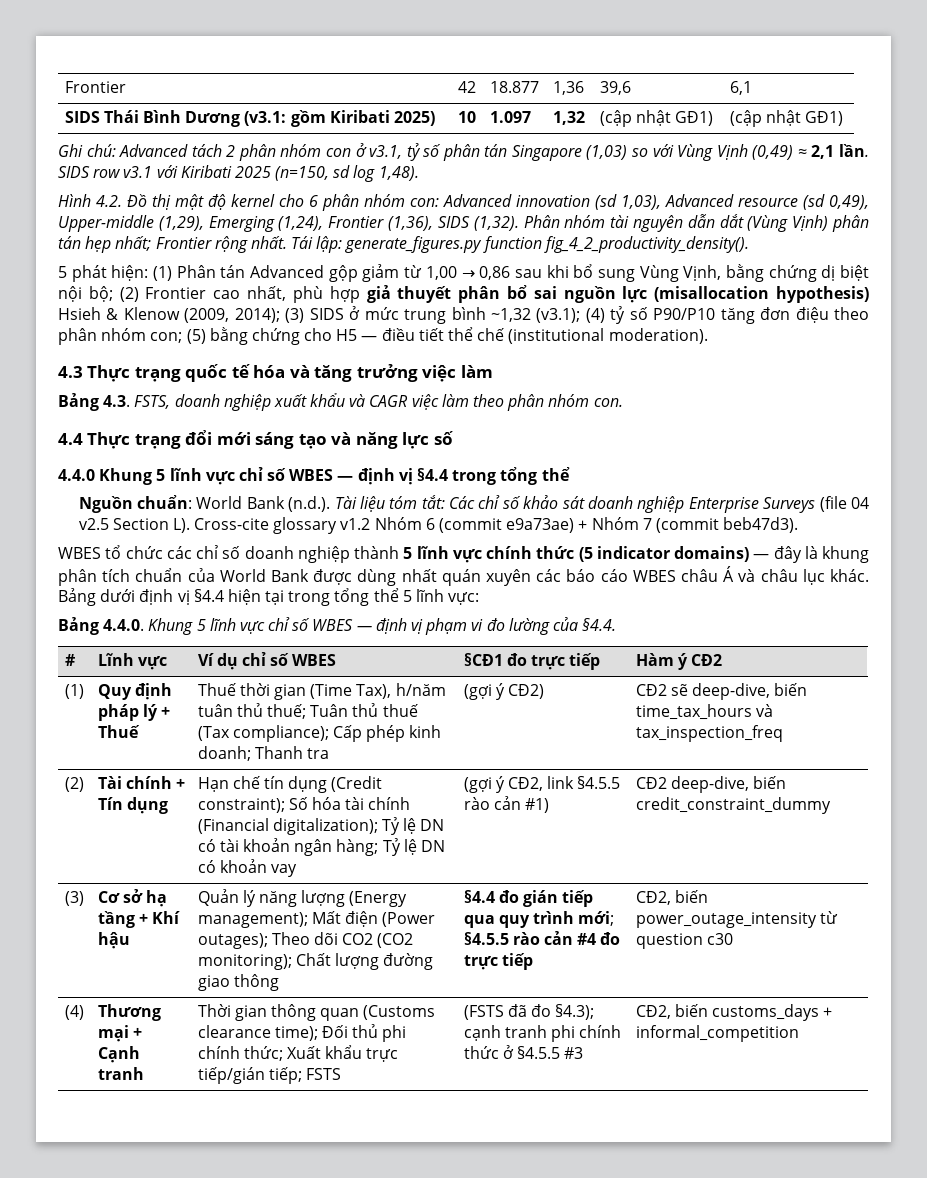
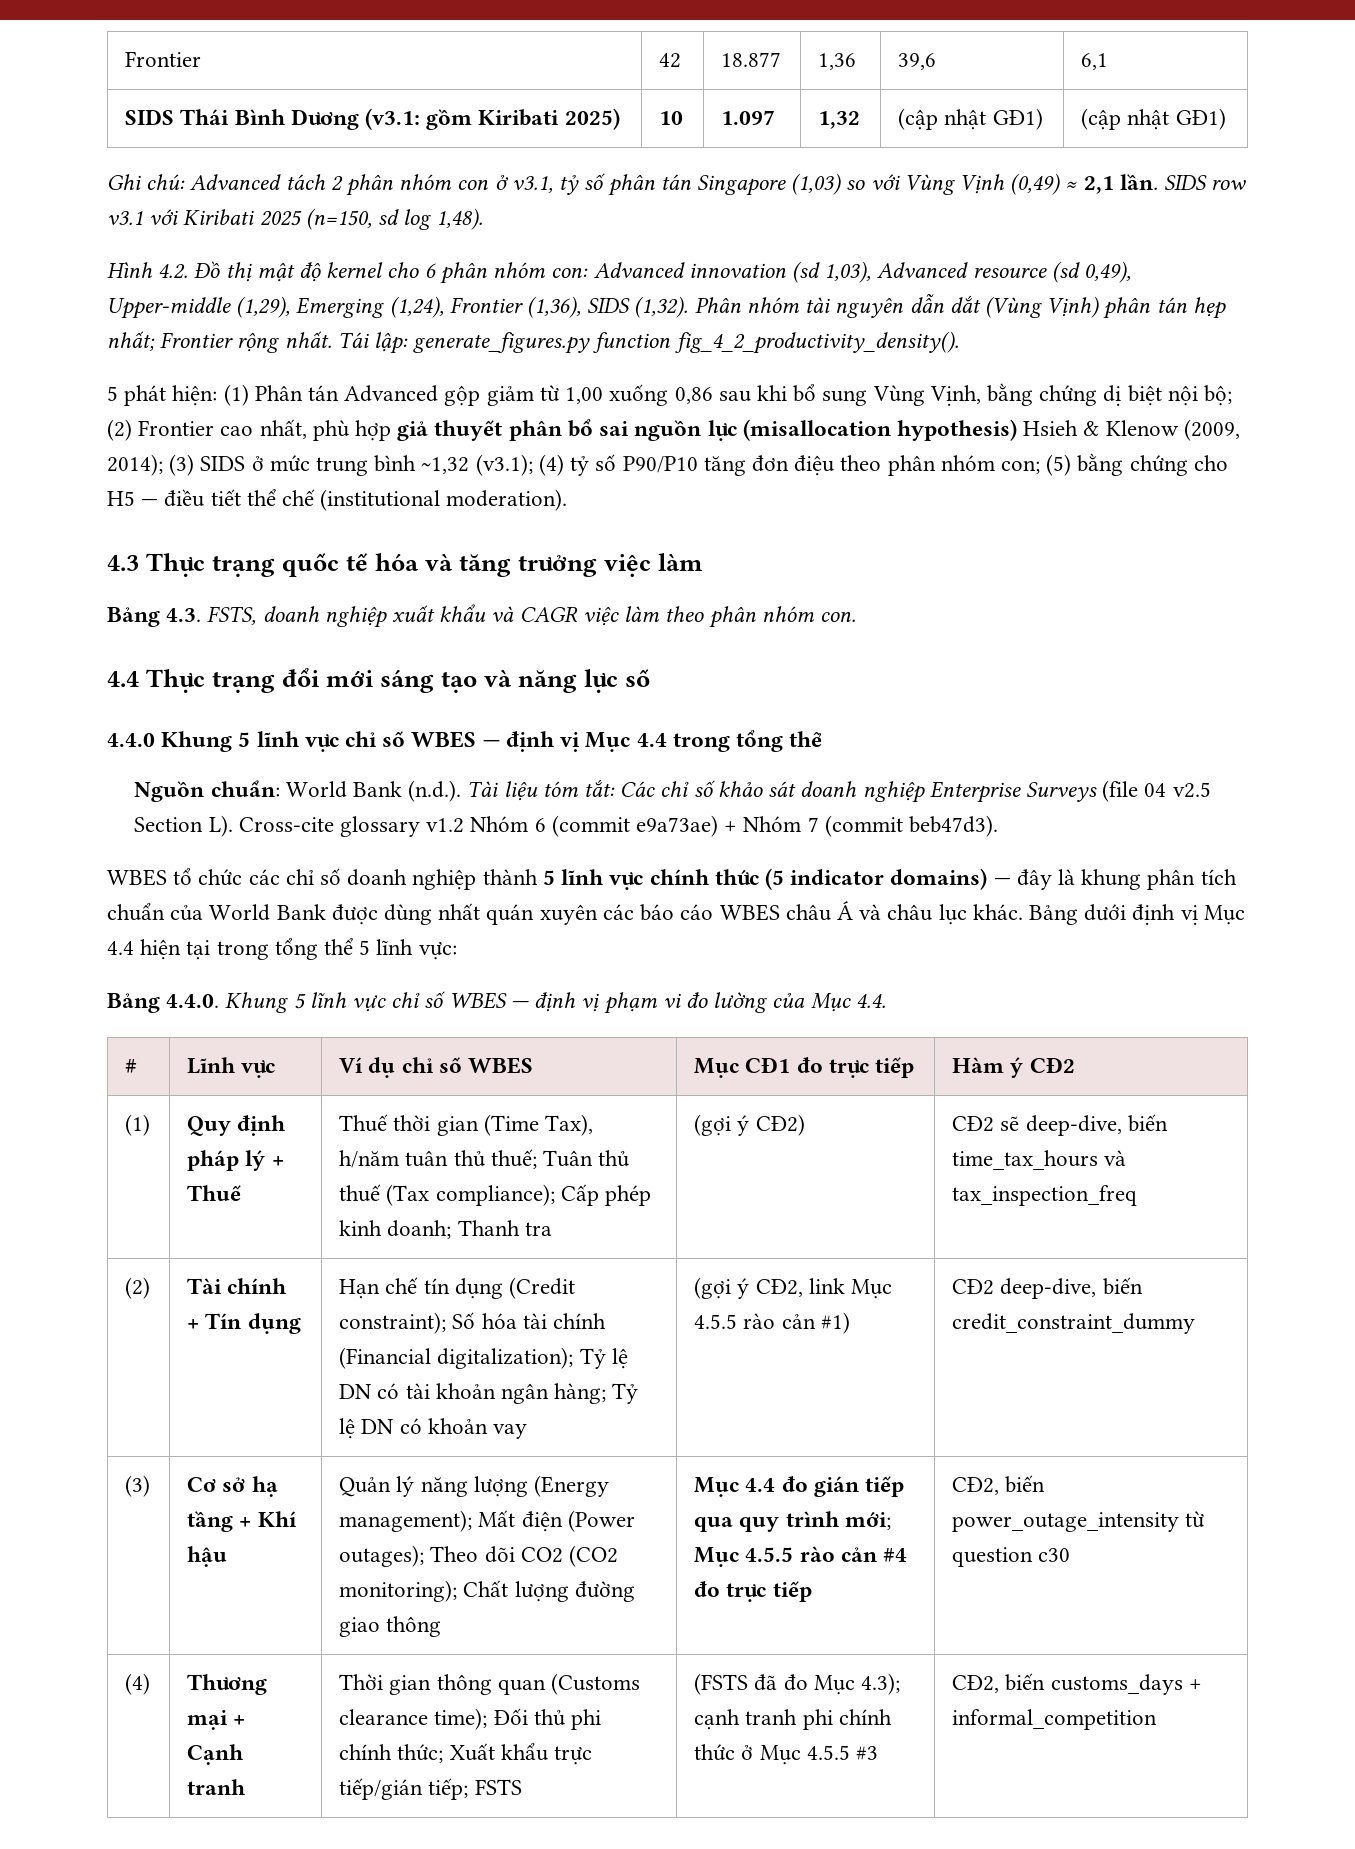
[461,270,475,278] → -> [609,384,669,406] xuống
[417,468,449,481] §4.4 -> [585,732,667,752] Mục 4.4
[193,589,224,602] §4.4 -> [1203,905,1245,925] [107,941,134,955] Mục 4.4
[582,618,617,631] §4.4. -> [810,993,886,1012] Mục 4.4.
[463,653,503,666] §CĐ1 -> [694,1057,791,1078] Mục CĐ1
[577,776,621,789] §4.5.5 -> [851,1279,893,1299] [694,1314,738,1329] Mục 4.5.5
[463,890,495,903] §4.4 -> [694,1477,776,1497] Mục 4.4
[463,932,509,945] §4.5.5 -> [694,1547,794,1567] Mục 4.5.5
[555,1004,595,1020] §4.3); -> [813,1673,901,1695] Mục 4.3);
[517,1046,561,1059] §4.5.5 -> [759,1745,850,1765] Mục 4.5.5

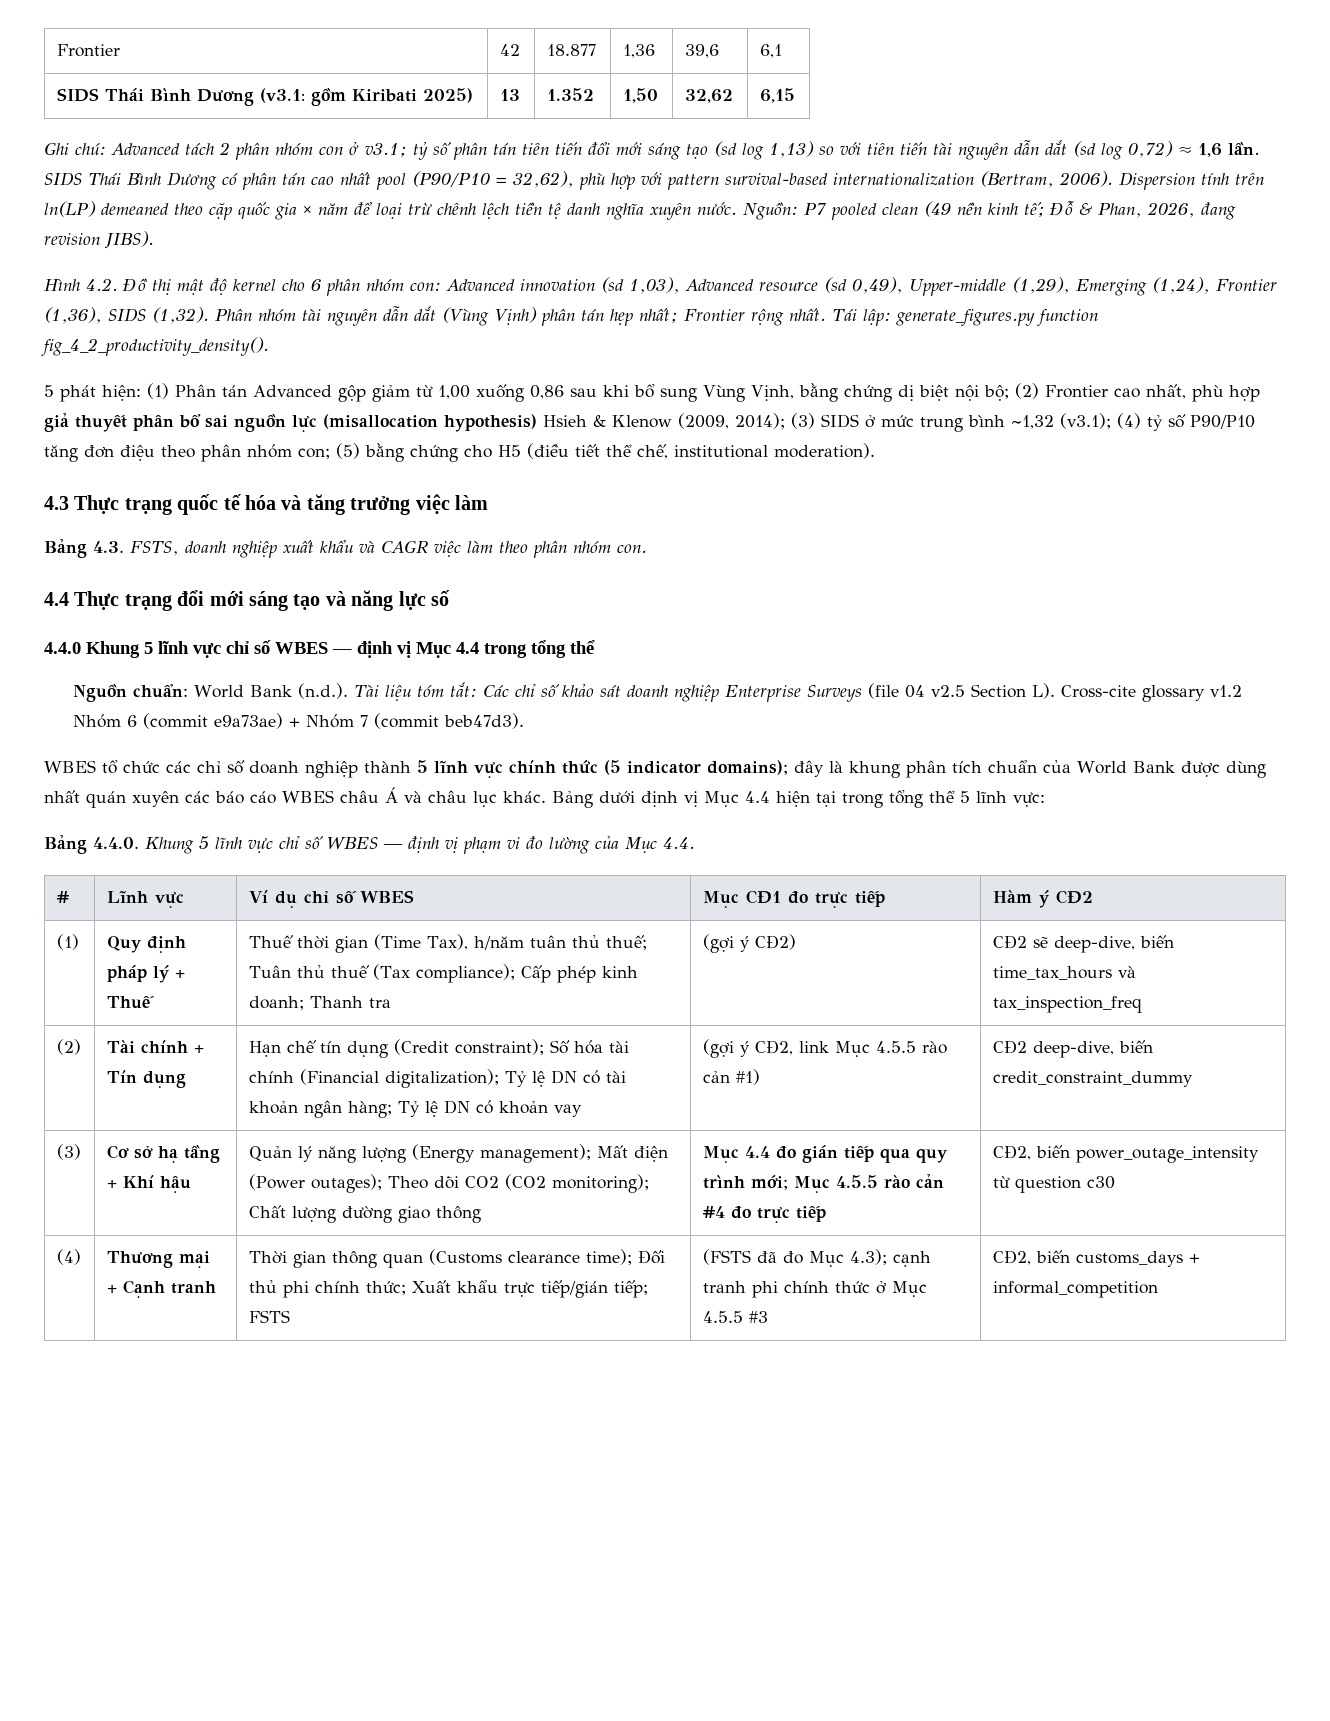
[659,111,684,125] [721,110,776,125] [818,111,861,129] [898,108,1043,130] [1081,108,1226,130] 10 | 1.097 | 1,32 | (cập nhật GĐ1) | (cập nhật GĐ1) -> [499,89,520,101] [546,88,594,101] [622,88,658,103] [684,89,733,103] [759,88,795,103] 13 | 1.352 | 1,50 | 32,62 | 6,15
[511,175,553,193] v3.1, -> [365,143,407,157] v3.1;
[696,173,1247,196] [107,208,484,230] Singapore (1,03) so với Vùng Vịnh (0,49) ≈ 2,1 lần. SIDS row v3.1 với Kiribati 2025 (n=150, sd log 1,48). -> [522,140,1260,160] [44,171,1264,190] [44,201,1236,220] [44,231,154,249] tiên tiến đổi mới sáng tạo (sd log 1,13) so với tiên tiến tài nguyên dẫn dắt (sd log 0,72) ≈ 1,6 lần. SIDS Thái Bình Dương có phân tán cao nhất pool (P90/P10 = 32,62), phù hợp với pattern survival-based internationalization (Bertram, 2006). Dispersion tính trên ln(LP) demeaned theo cặp quốc gia × năm để loại trừ chênh lệch tiền tệ danh nghĩa xuyên nước. Nguồn: P7 pooled clean (49 nền kinh tế; Đỗ & Phan, 2026, đang revision JIBS).
[141,489,441,511] — điều tiết thể chế (institutional -> [527,443,768,459] (điều tiết thể chế, institutional
[890,868,1011,890] domains) — -> [707,760,788,775] domains);

